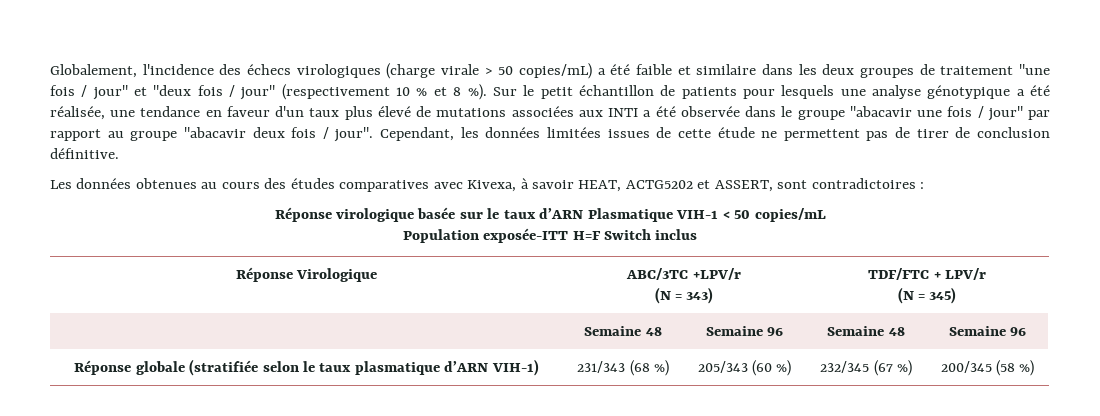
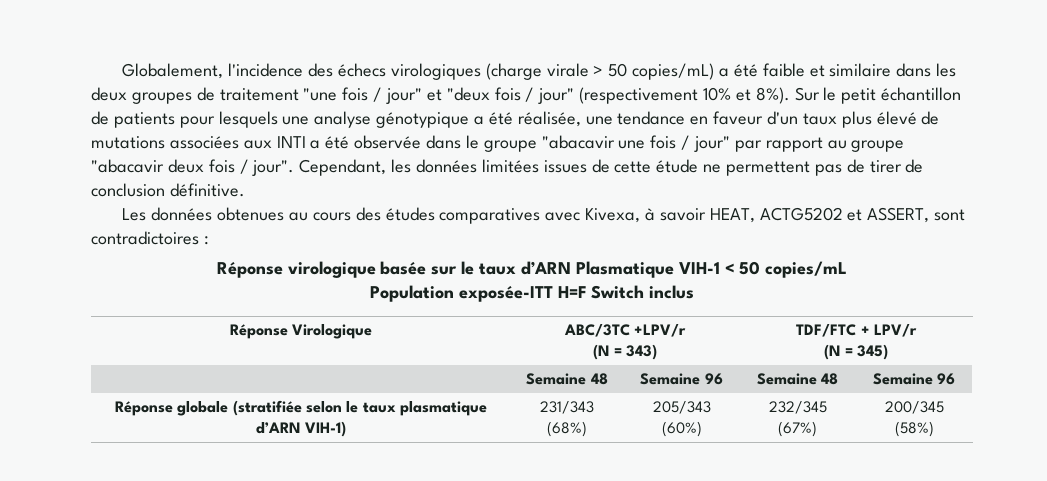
[396,84,487,100] 10 % et 8 %). -> [703,87,790,104] 10% et 8%).
[629,360,669,376] (68 %) -> [547,421,587,437] (68%)
[752,360,792,376] (60 %) -> [661,421,702,437] (60%)
[873,360,912,376] (67 %) -> [778,421,817,437] (67%)
[996,360,1035,376] (58 %) -> [894,421,934,437] (58%)

